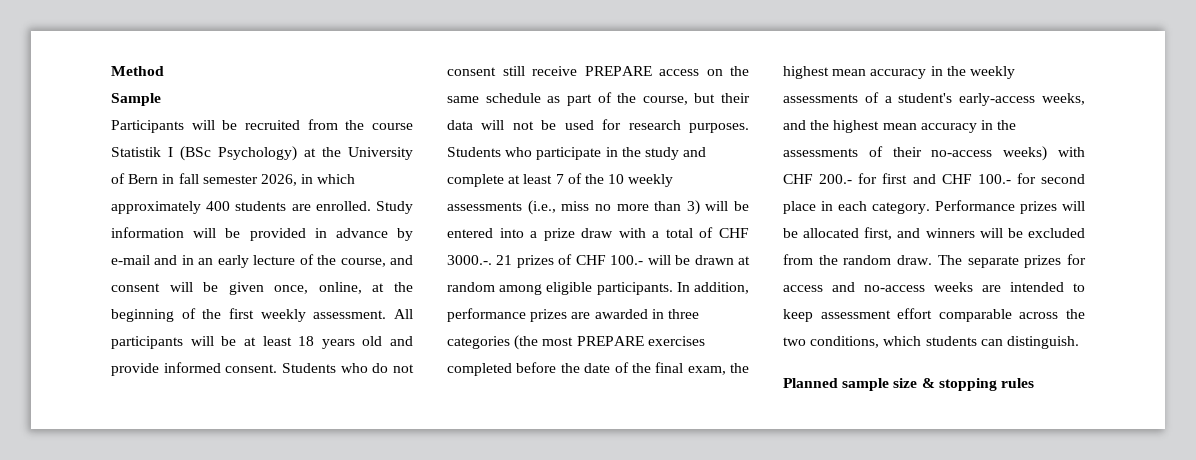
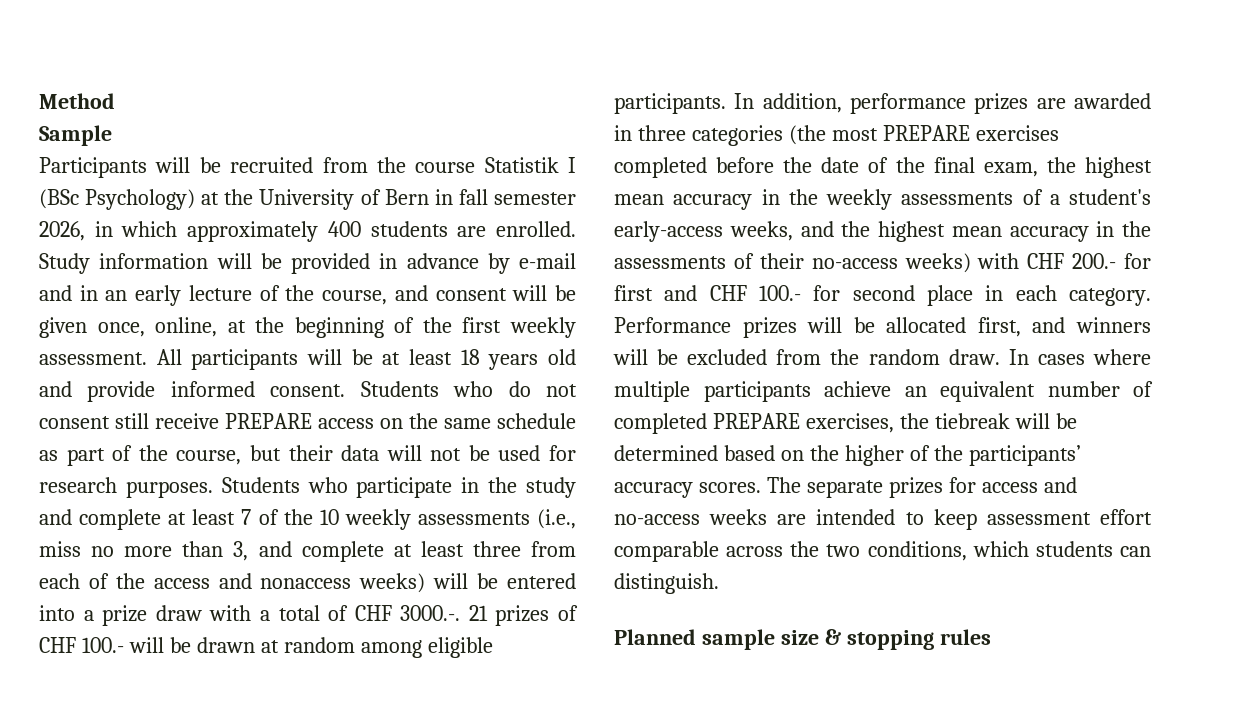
[686,200,700,215] 3) -> [233,541,576,562] [39,573,426,593] 3, and complete at least three from each of the access and nonaccess weeks)
(933, 260) none -> [1008,349,1151,365] [614,381,1153,402] [614,413,1077,434] [614,445,1081,466] [614,482,761,498] In cases where multiple participants achieve an equivalent number of completed PREPARE exercises, the tiebreak will be determined based on the higher of the participants’ accuracy scores.

